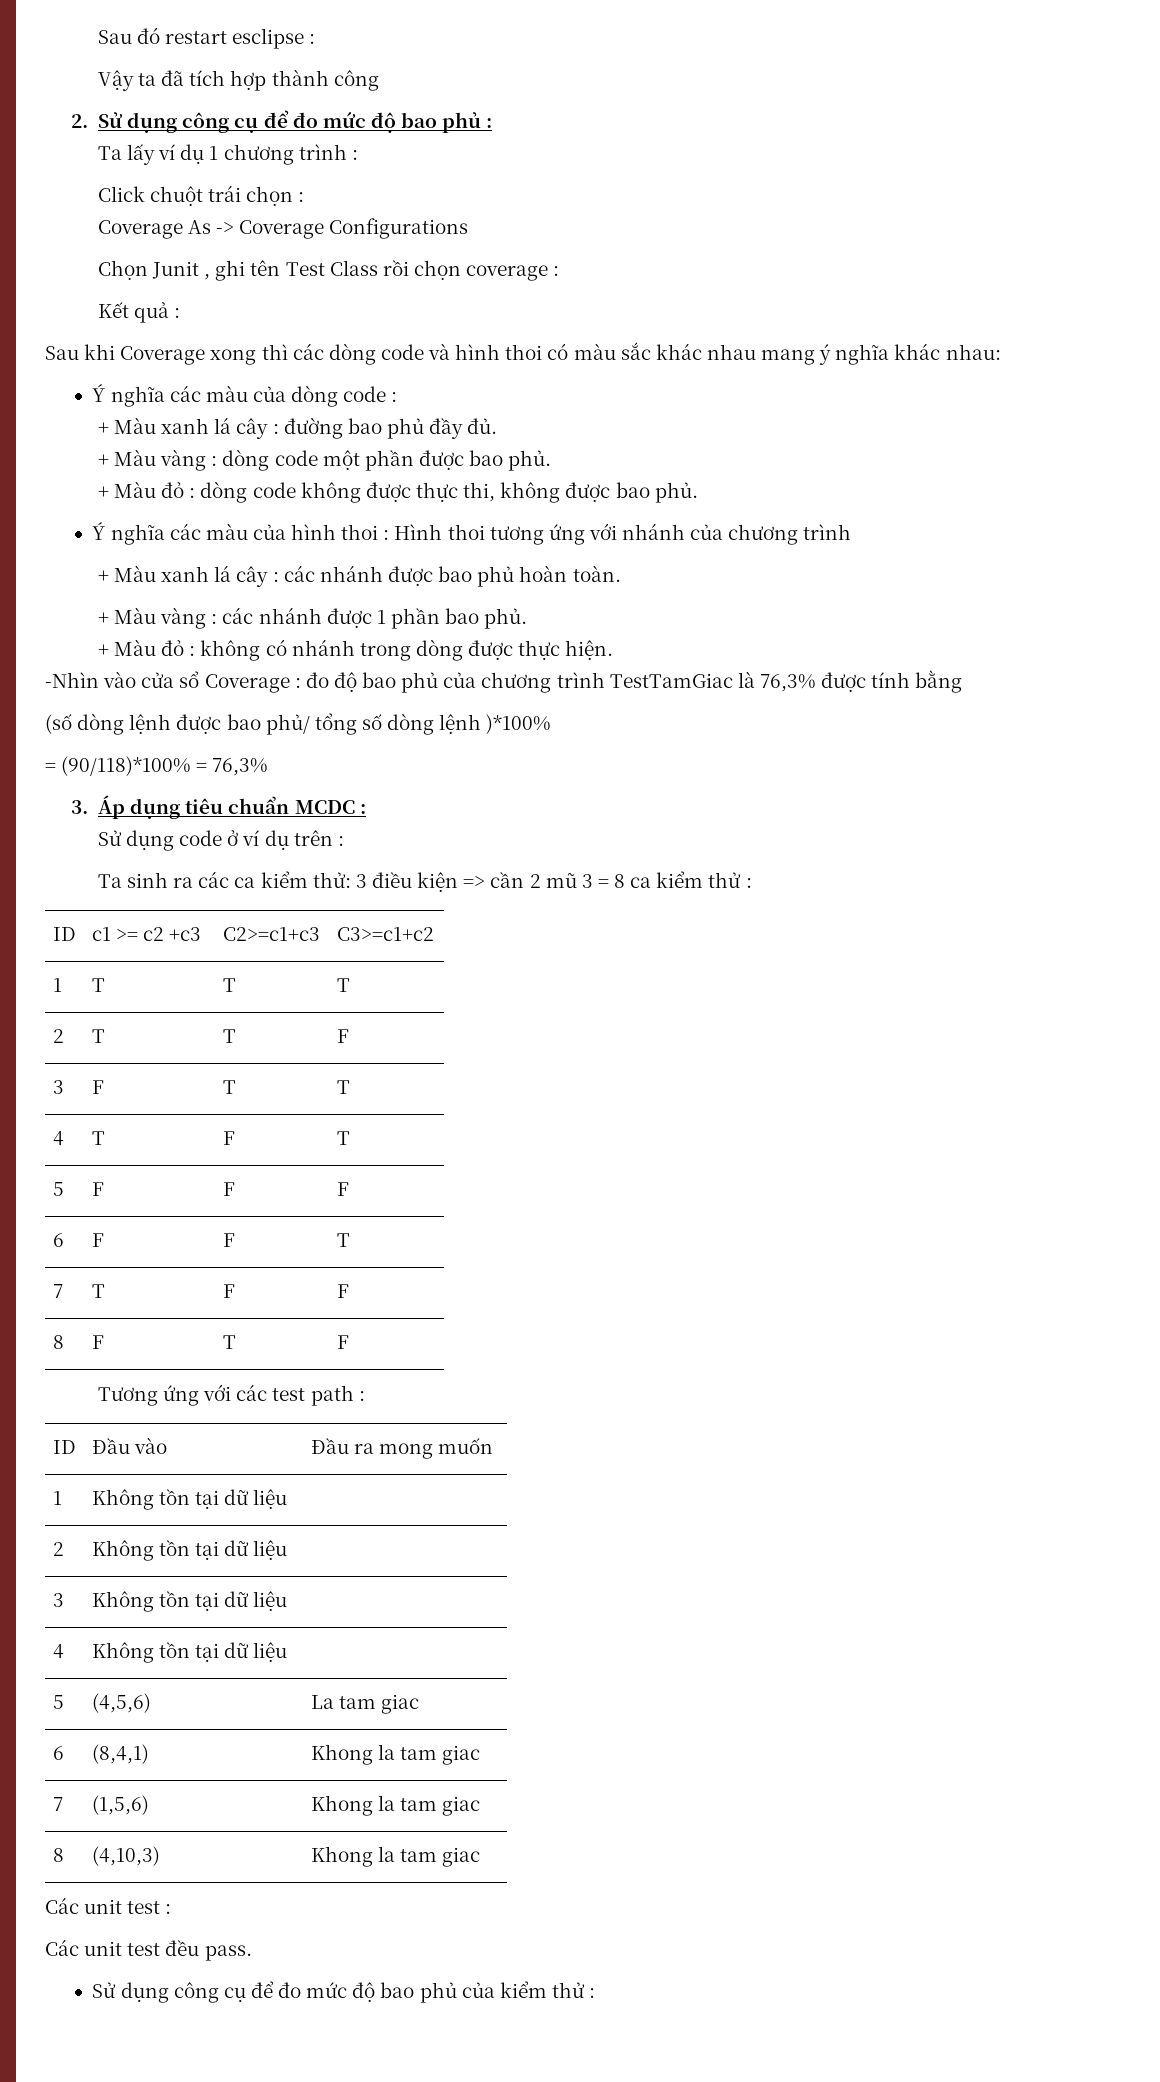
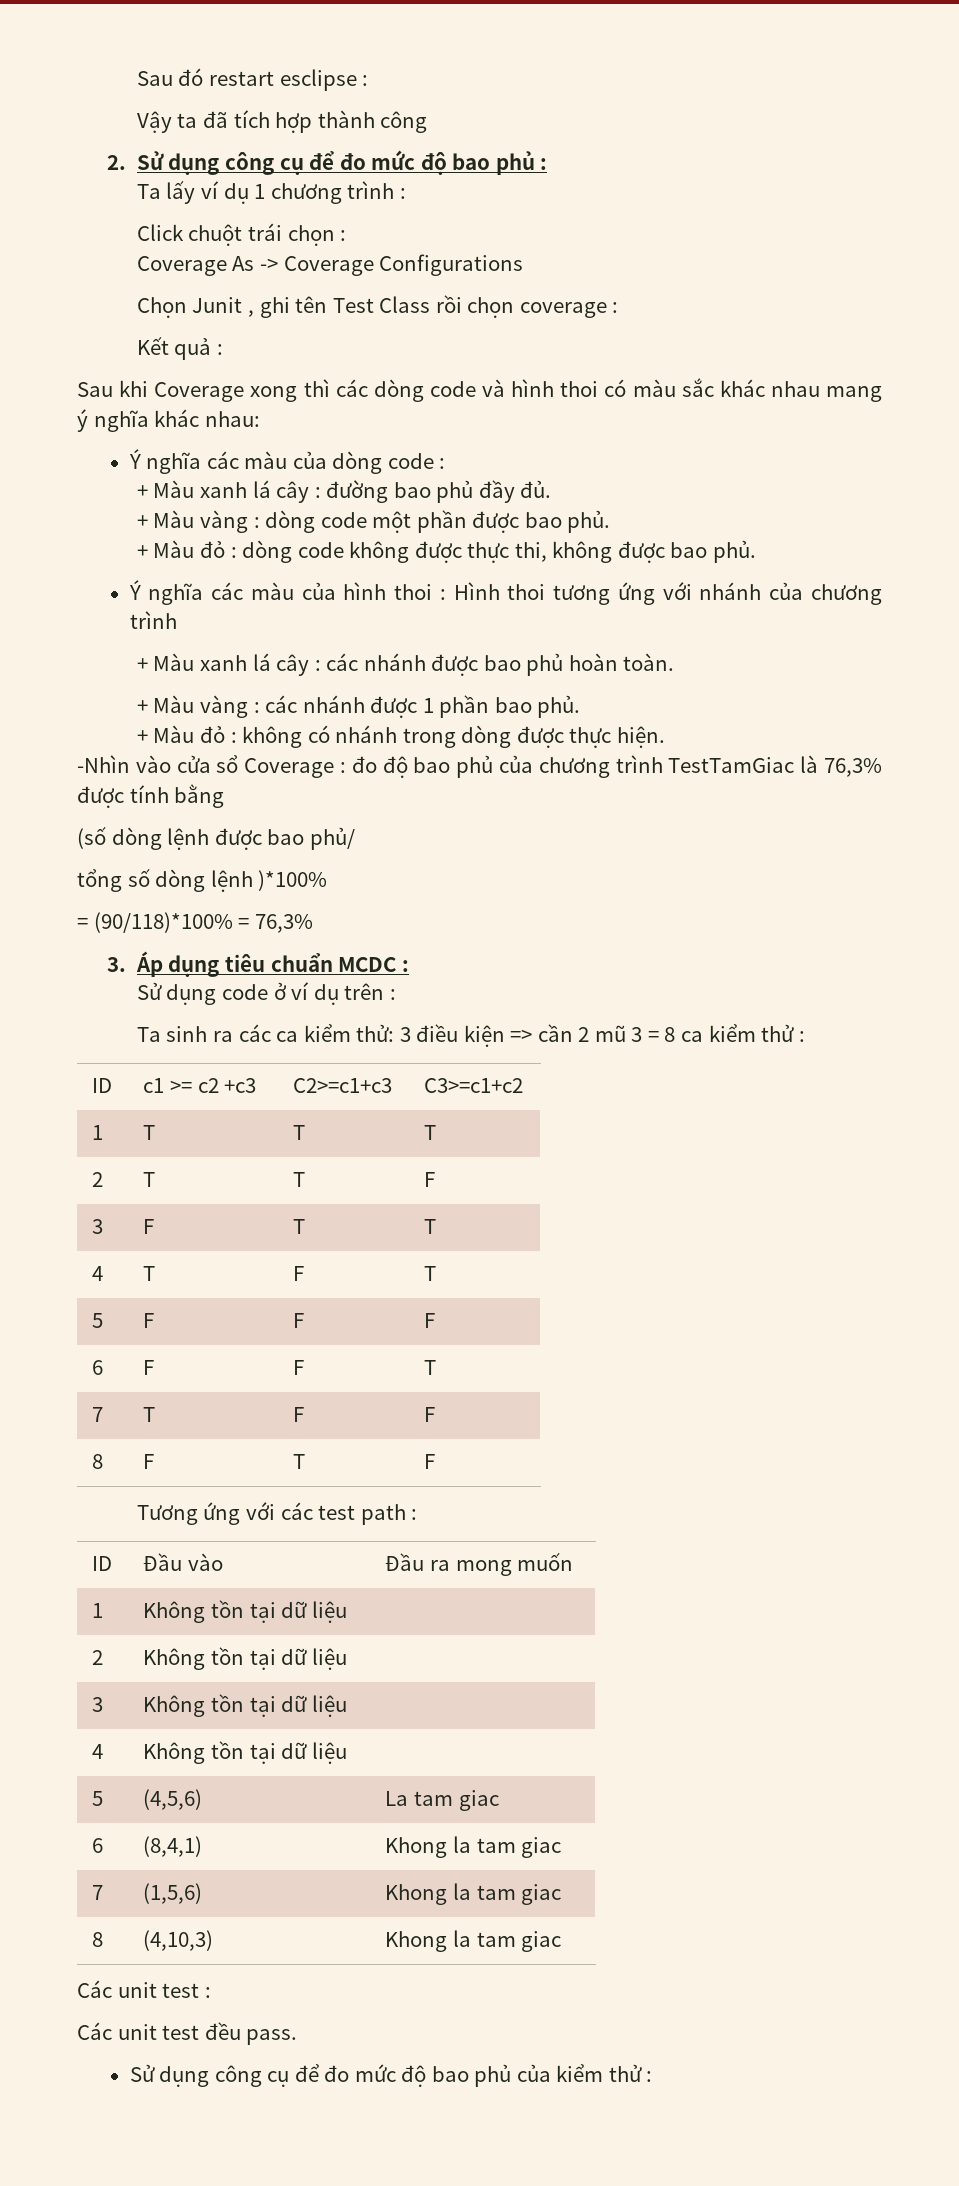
(310, 724) none -> (355, 838) //

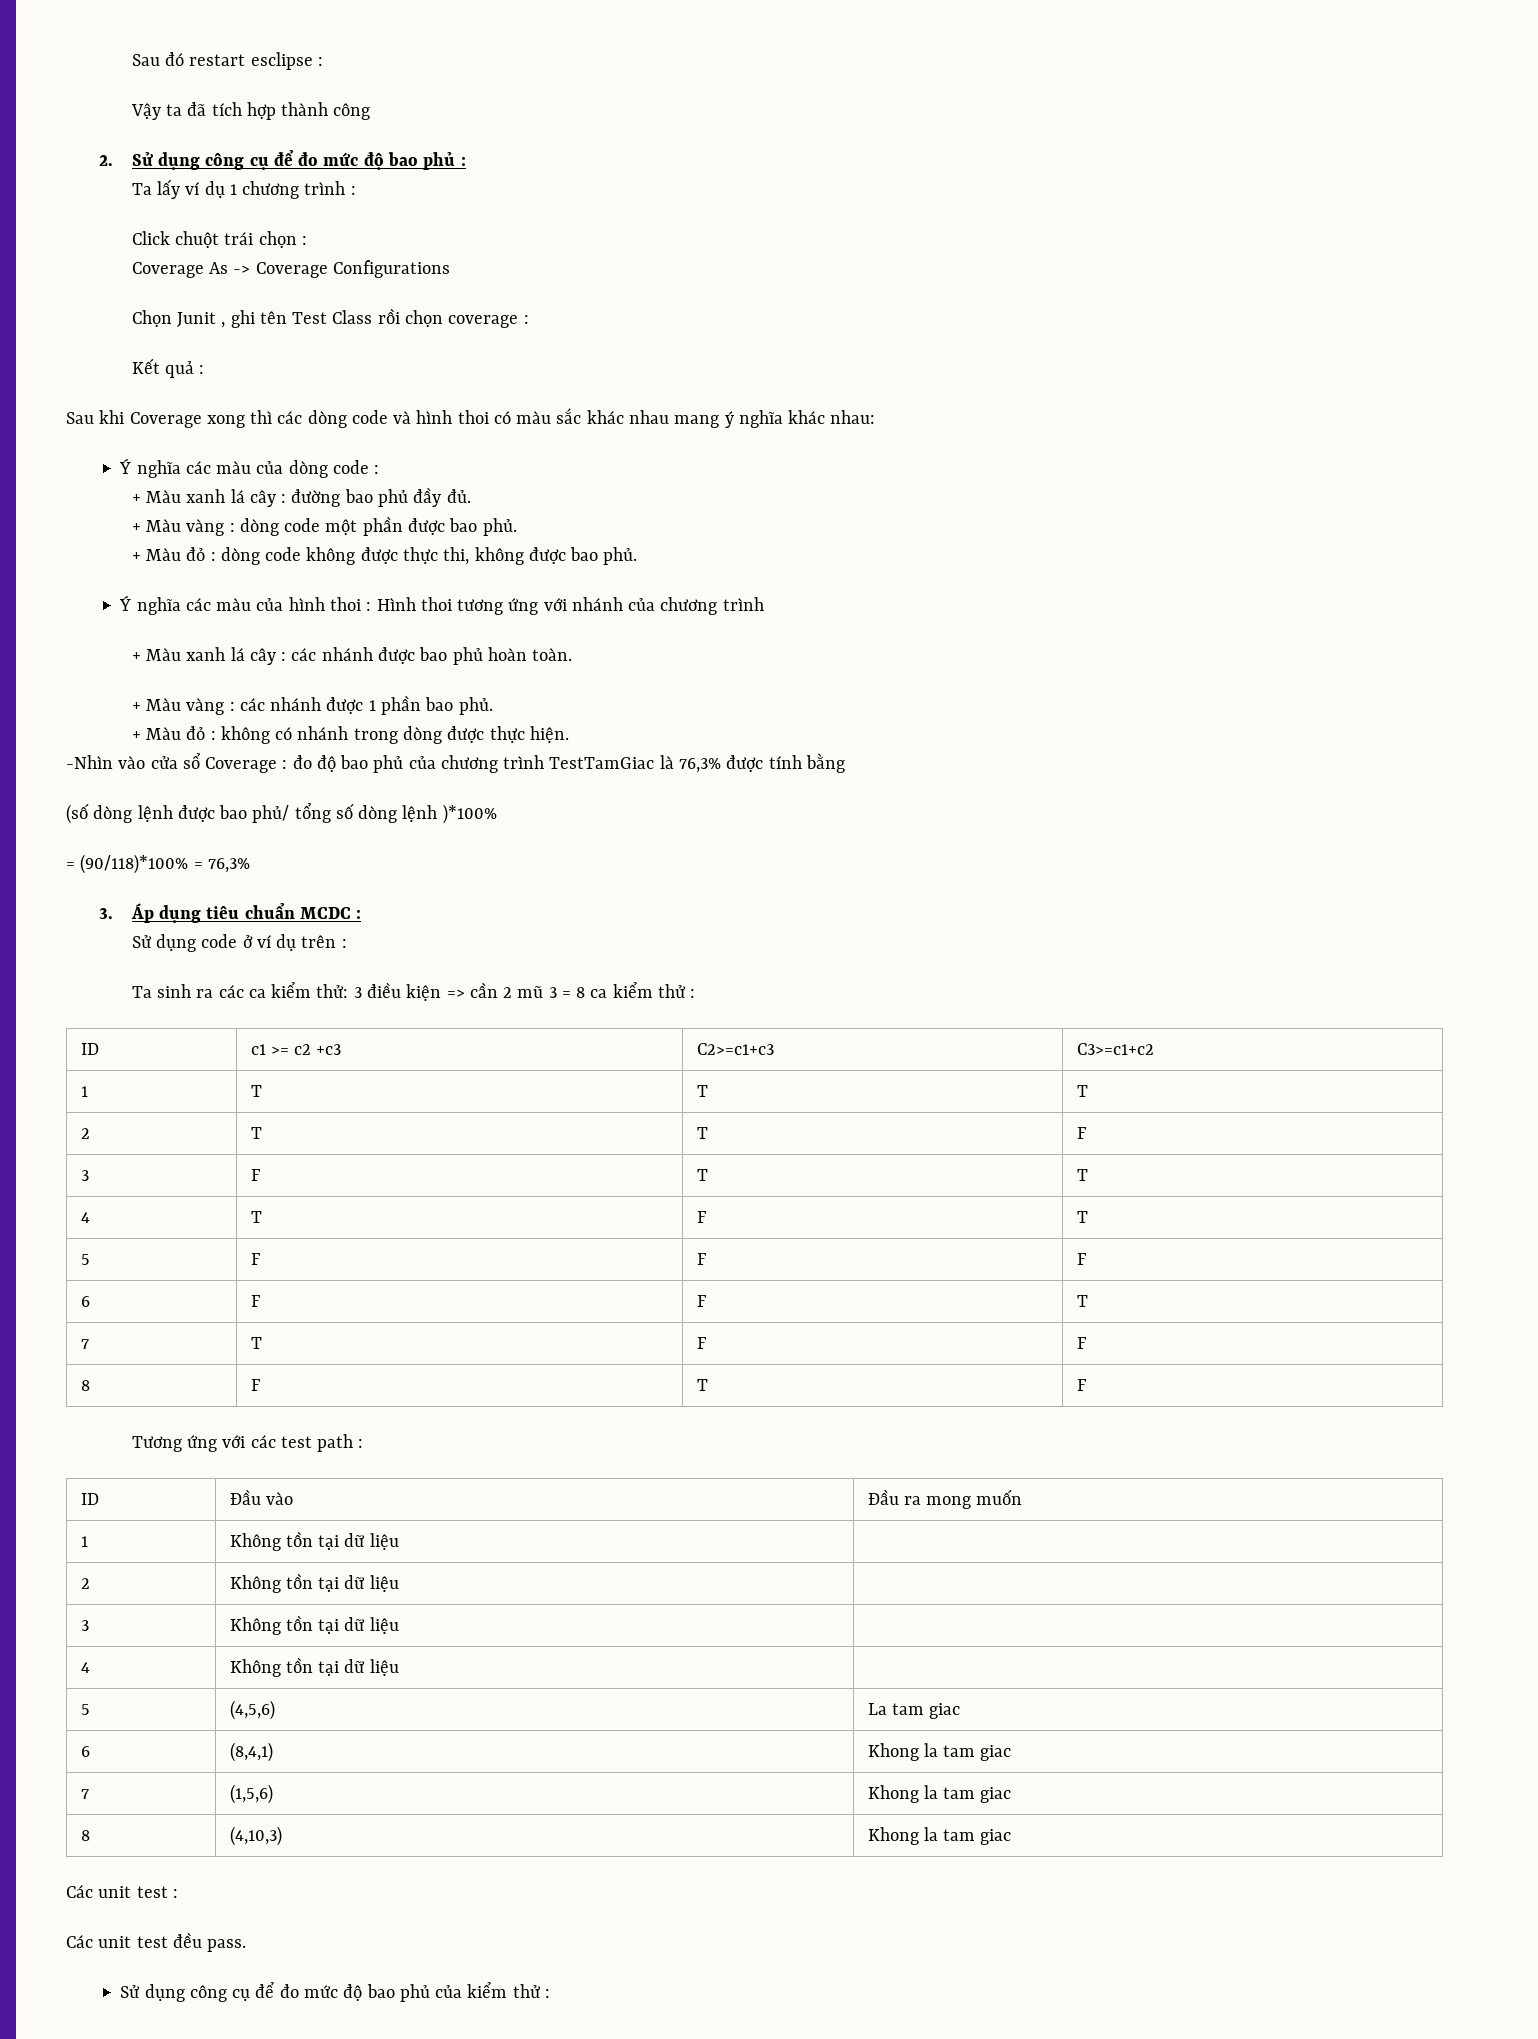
(355, 838) // -> (290, 814) none

